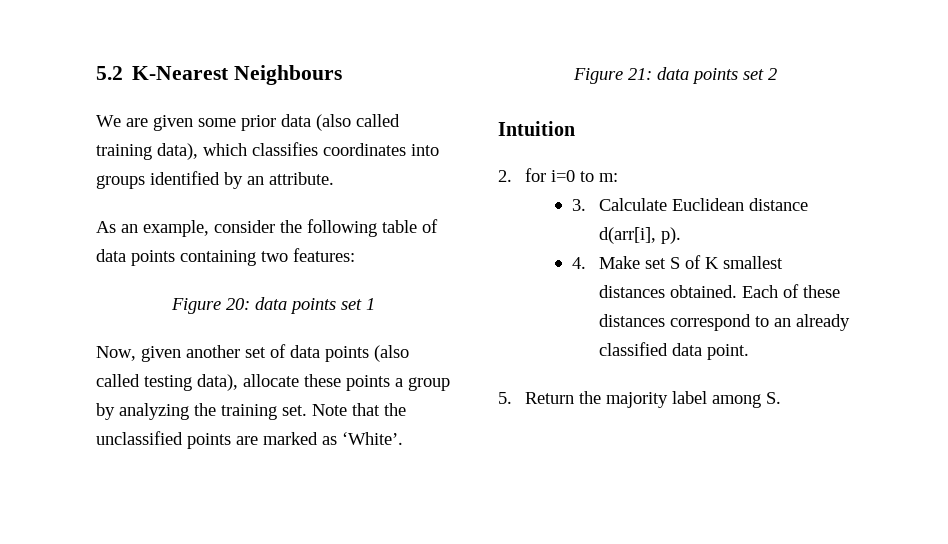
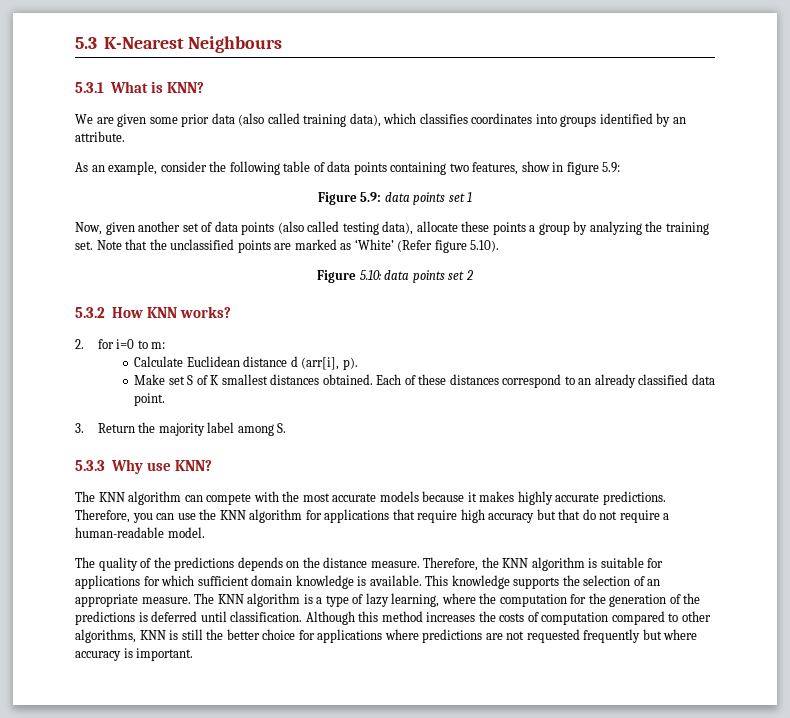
[96,66,123,80] 5.2 -> [75,37,97,49] 5.3
(343, 75) none -> [75,81,204,93] // 5.3.1 What is KNN?
[293,248,355,262] [170,298,250,314] features: // Figure 20: -> [472,161,621,175] [317,192,382,205] features, show in figure 5.9: // Figure 5.9:
[342,432,403,445] [572,68,652,84] ‘White’. // Figure 21: -> [354,239,500,253] [317,270,382,283] ‘White’ (Refer figure 5.10). // Figure 5.10:
[498,121,575,136] Intuition -> [75,306,231,318] 5.3.2 How KNN works?
[571,199,586,211] 3. -> (166, 345) none
[598,227,656,244] d(arr[i], -> [290,356,340,370] d (arr[i],
[571,257,586,269] 4. -> (358, 363) none
[498,392,512,404] 5. -> [75,423,84,433] 3.
(781, 398) none -> [75,459,212,474] [75,491,666,505] [75,509,670,523] [75,527,205,538] [75,557,664,571] [75,575,661,589] [75,593,701,607] [75,611,711,625] [75,629,698,643] [75,648,194,661] // 5.3.3 Why use KNN? // The KNN algorithm can compete with the most accurate models because it makes highly accurate predictions. Therefore, you can use the KNN algorithm for applications that require high accuracy but that do not require a human-readable model. // The quality of the predictions depends on the distance measure. Therefore, the KNN algorithm is suitable for applications for which sufficient domain knowledge is available. This knowledge supports the selection of an appropriate measure. The KNN algorithm is a type of lazy learning, where the computation for the generation of the predictions is deferred until classification. Although this method increases the costs of computation compared to other algorithms, KNN is still the better choice for applications where predictions are not requested frequently but where accuracy is important.

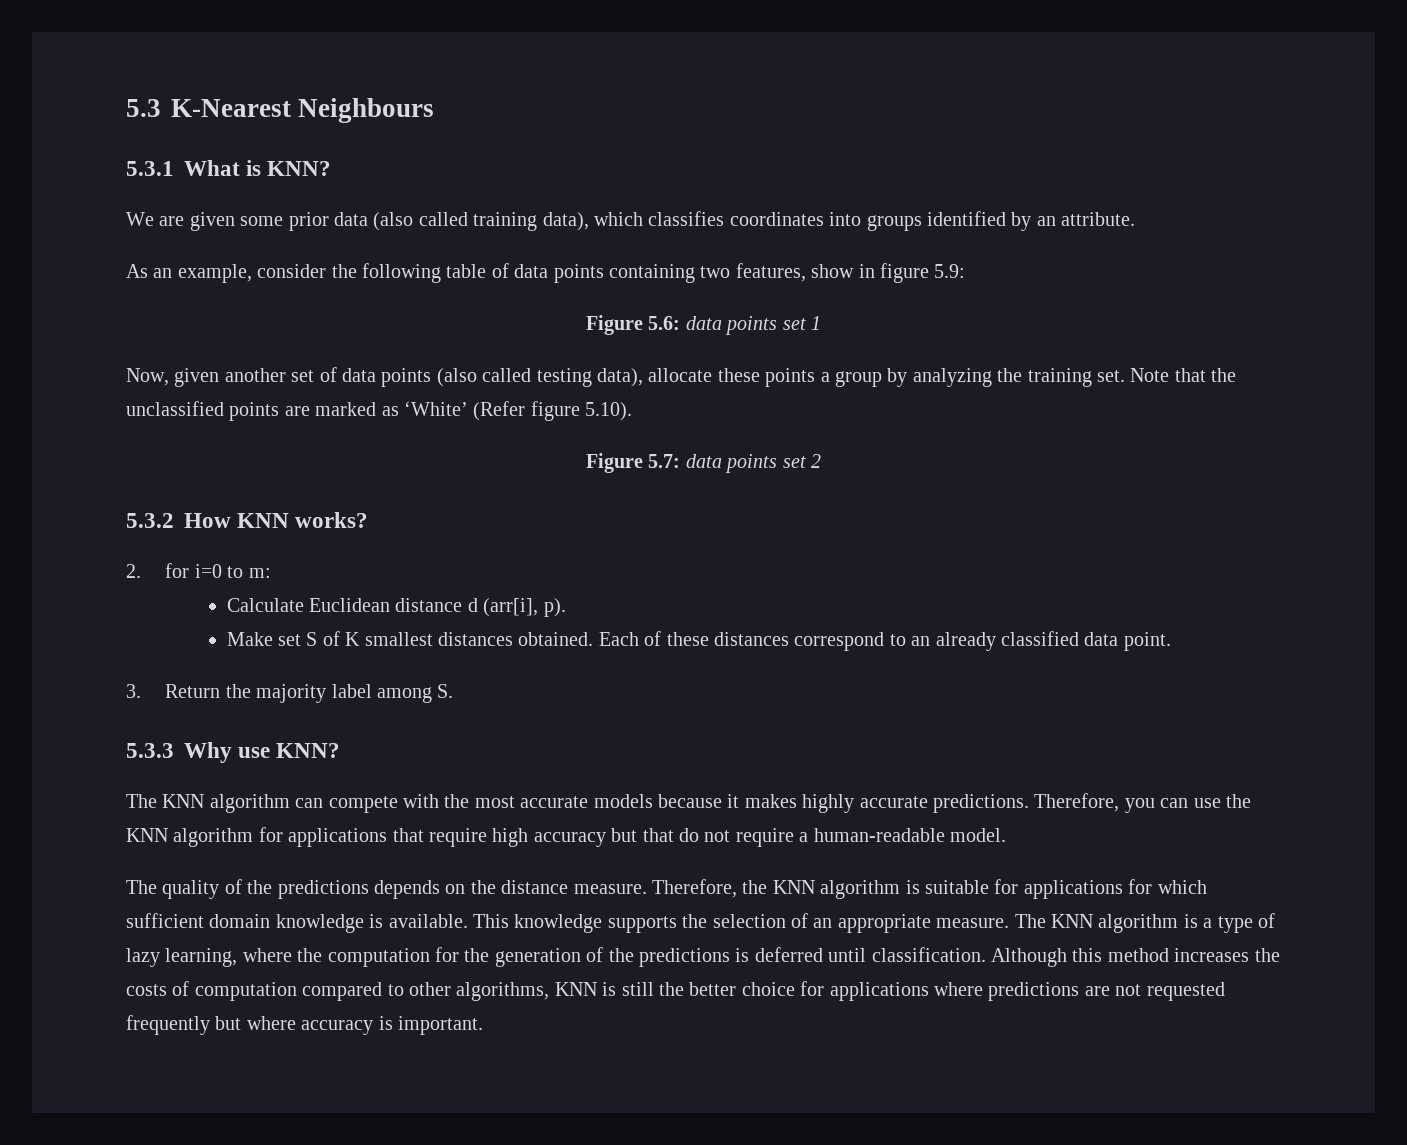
[360,192,382,202] 5.9: -> [648,316,681,330] 5.6:
[359,270,382,280] 5.10: -> [648,454,681,468] 5.7:

